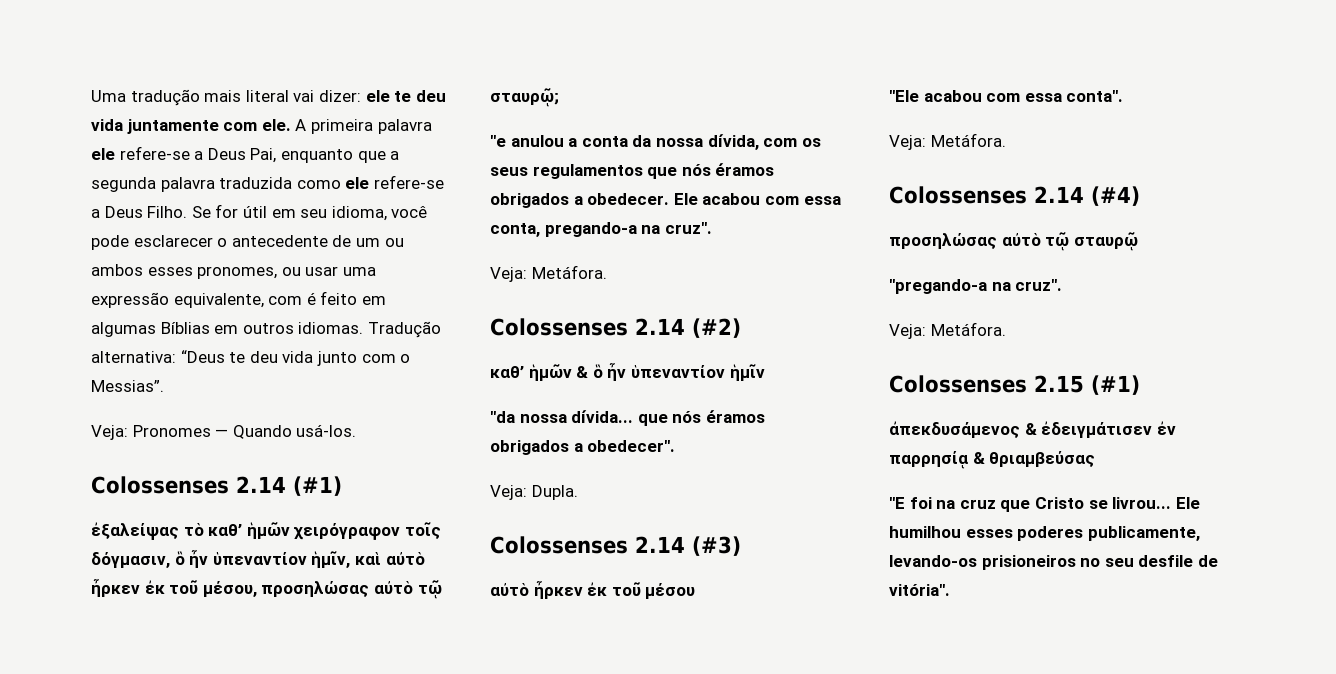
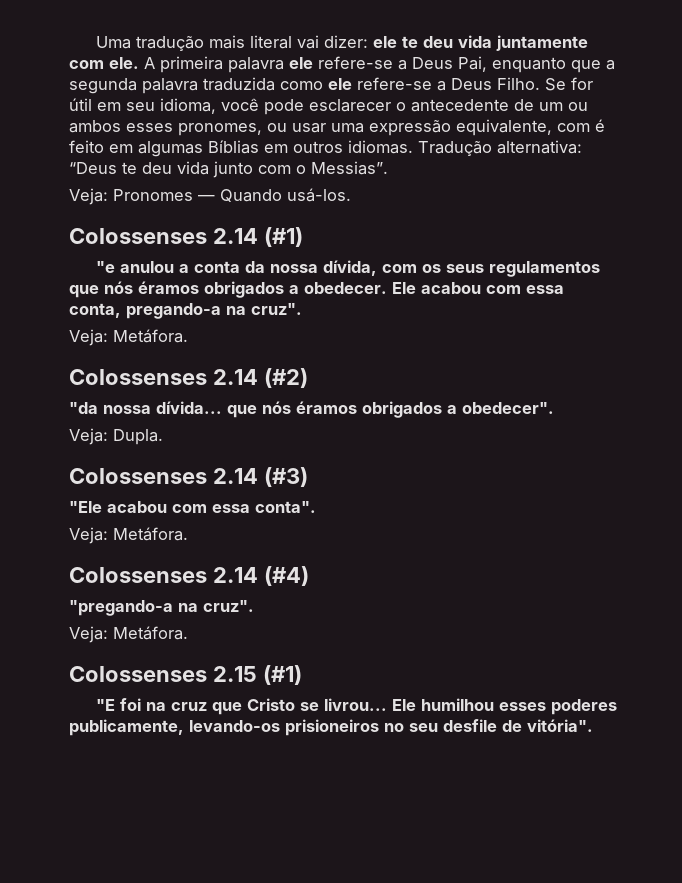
[91,522,441,540] [91,549,425,568] [91,578,442,599] [490,88,559,107] // ἐξαλείψας τὸ καθ’ ἡμῶν χειρόγραφον τοῖς δόγμασιν, ὃ ἦν ὑπεναντίον ἡμῖν, καὶ αὐτὸ ἦρκεν ἐκ τοῦ μέσου, προσηλώσας αὐτὸ τῷ σταυρῷ; -> (303, 237) none
[490,362,765,381] // καθ’ ἡμῶν & ὃ ἦν ὑπεναντίον ἡμῖν -> (308, 378) none
[490,580,696,599] // αὐτὸ ἦρκεν ἐκ τοῦ μέσου -> (308, 477) none
[889,232,1138,251] // προσηλώσας αὐτὸ τῷ σταυρῷ -> (309, 576) none
[889,421,1176,439] [889,451,1096,469] // ἀπεκδυσάμενος & ἐδειγμάτισεν ἐν παρρησίᾳ & θριαμβεύσας -> (302, 675) none

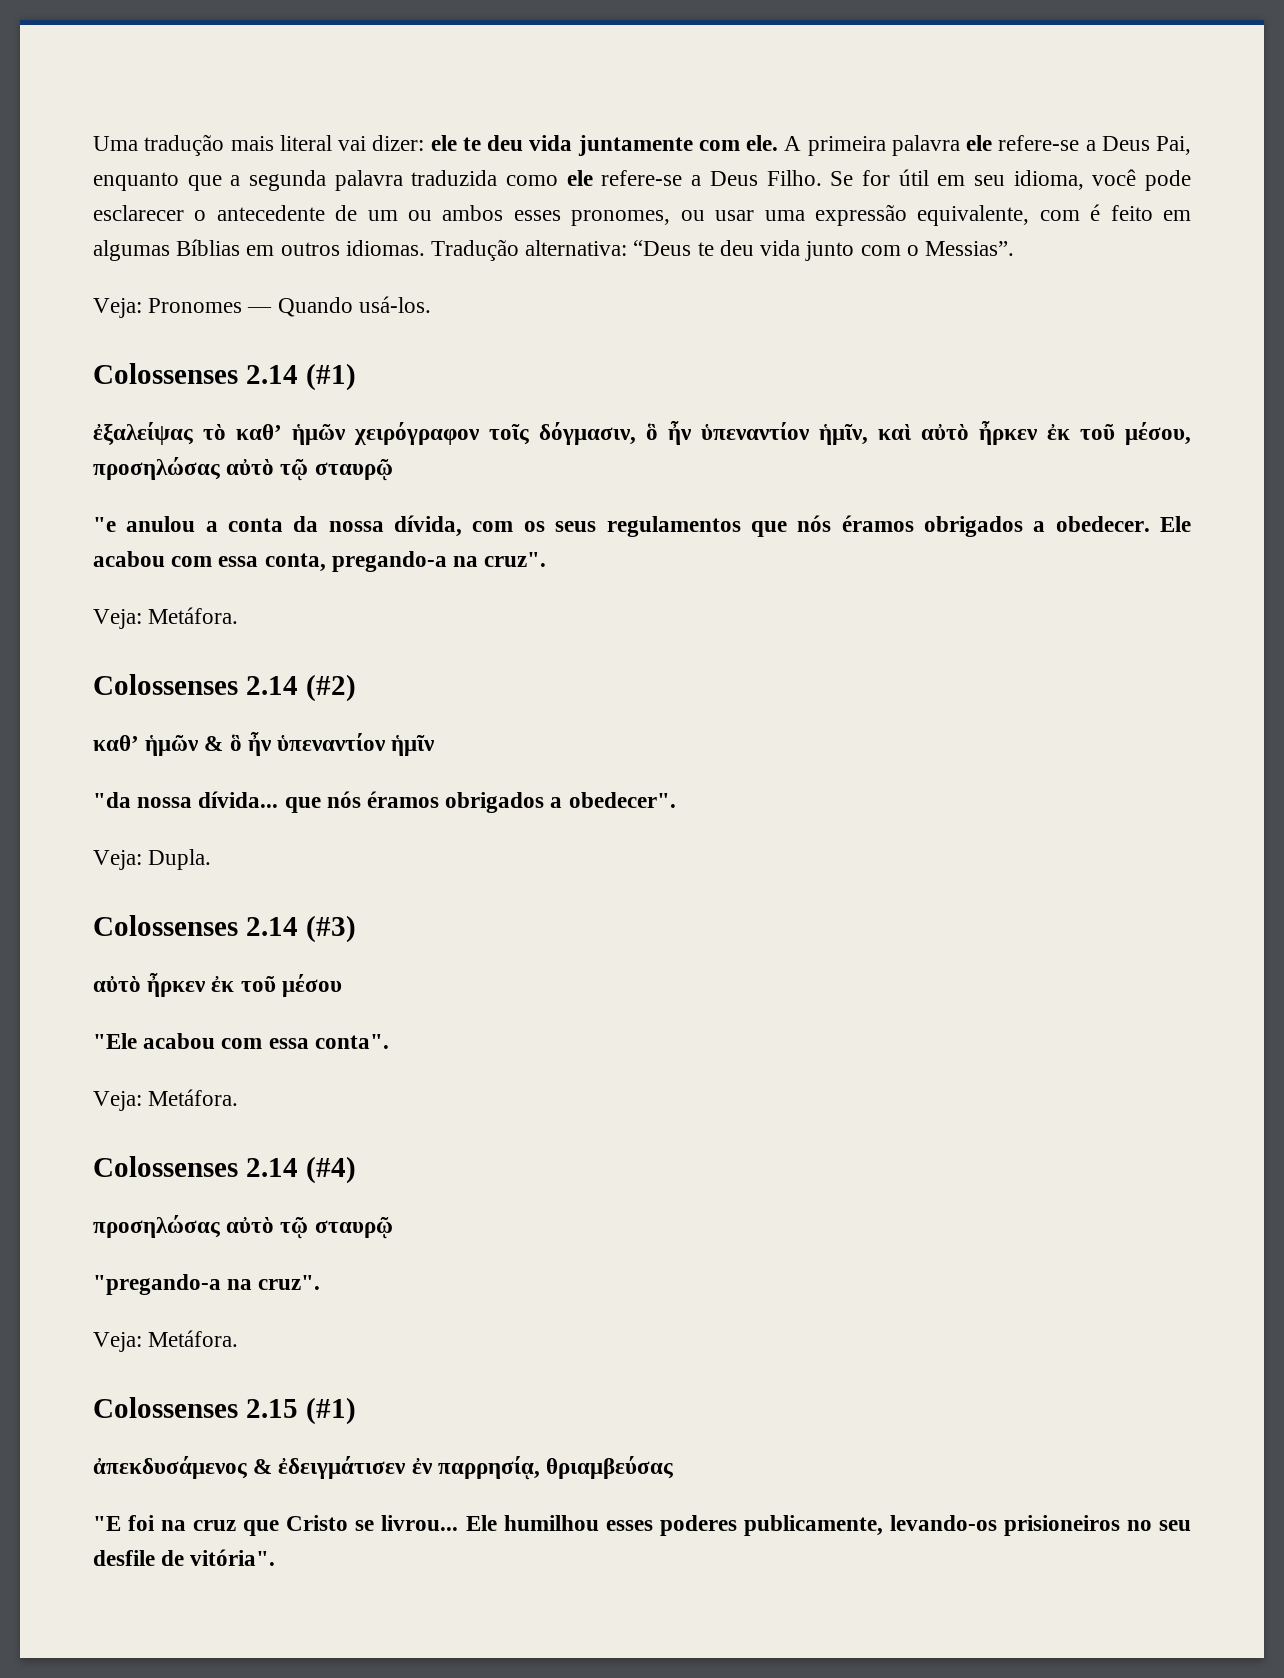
(303, 237) none -> [93,421,1191,445] [93,457,393,481] // ἐξαλείψας τὸ καθ’ ἡμῶν χειρόγραφον τοῖς δόγμασιν, ὃ ἦν ὑπεναντίον ἡμῖν, καὶ αὐτὸ ἦρκεν ἐκ τοῦ μέσου, προσηλώσας αὐτὸ τῷ σταυρῷ
(308, 378) none -> [93,732,435,756] // καθ’ ἡμῶν & ὃ ἦν ὑπεναντίον ἡμῖν
(308, 477) none -> [93,973,342,997] // αὐτὸ ἦρκεν ἐκ τοῦ μέσου
(309, 576) none -> [93,1215,393,1239] // προσηλώσας αὐτὸ τῷ σταυρῷ
(302, 675) none -> [93,1456,674,1480] // ἀπεκδυσάμενος & ἐδειγμάτισεν ἐν παρρησίᾳ, θριαμβεύσας

